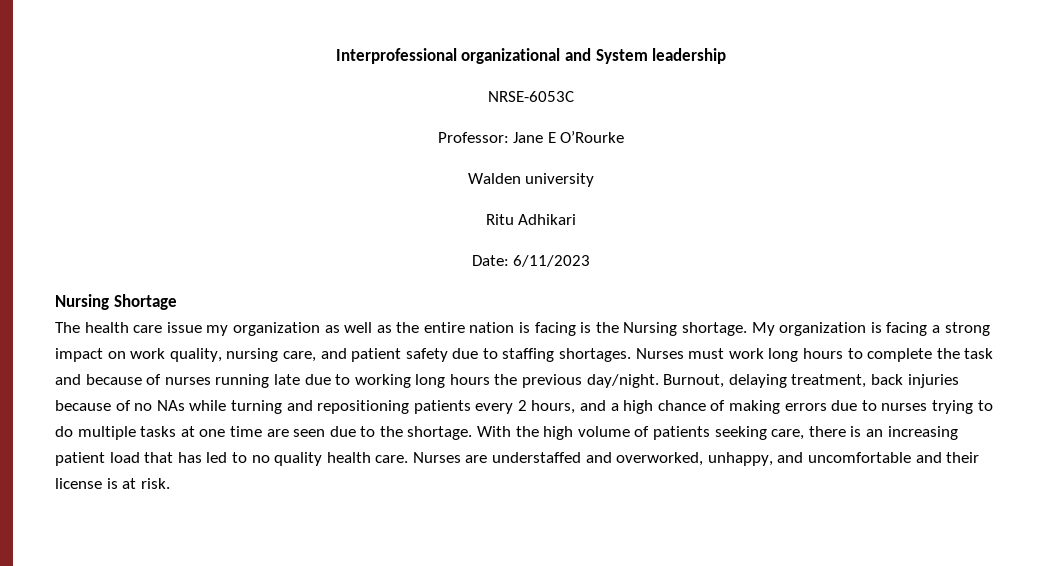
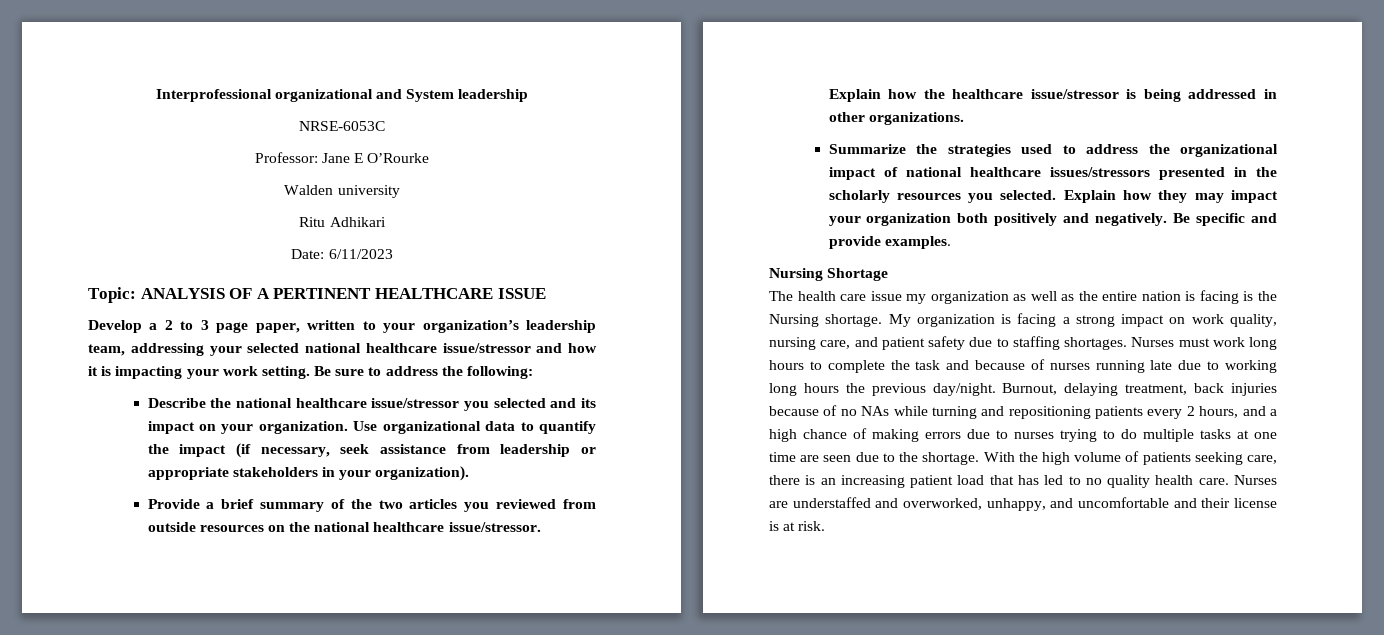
(591, 261) none -> [88,287,546,303] [88,320,596,333] [88,343,597,356] [88,366,534,379] [147,398,596,411] [147,421,597,434] [147,443,596,458] [147,466,470,481] [147,499,596,512] [147,522,541,532] [828,89,1277,102] [828,112,964,125] [828,144,1278,157] [828,167,1277,180] [828,190,1278,203] [828,213,1277,226] [828,236,951,249] // Topic: ANALYSIS OF A PERTINENT HEALTHCARE ISSUE // Develop a 2 to 3 page paper, written to your organization’s leadership team, addressing your selected national healthcare issue/stressor and how it is impacting your work setting. Be sure to address the following: // Describe the national healthcare issue/stressor you selected and its impact on your organization. Use organizational data to quantify the impact (if necessary, seek assistance from leadership or appropriate stakeholders in your organization). // Provide a brief summary of the two articles you reviewed from outside resources on the national healthcare issue/stressor. Explain how the healthcare issue/stressor is being addressed in other organizations. // Summarize the strategies used to address the organizational impact of national healthcare issues/stressors presented in the scholarly resources you selected. Explain how they may impact your organization both positively and negatively. Be specific and provide examples.

